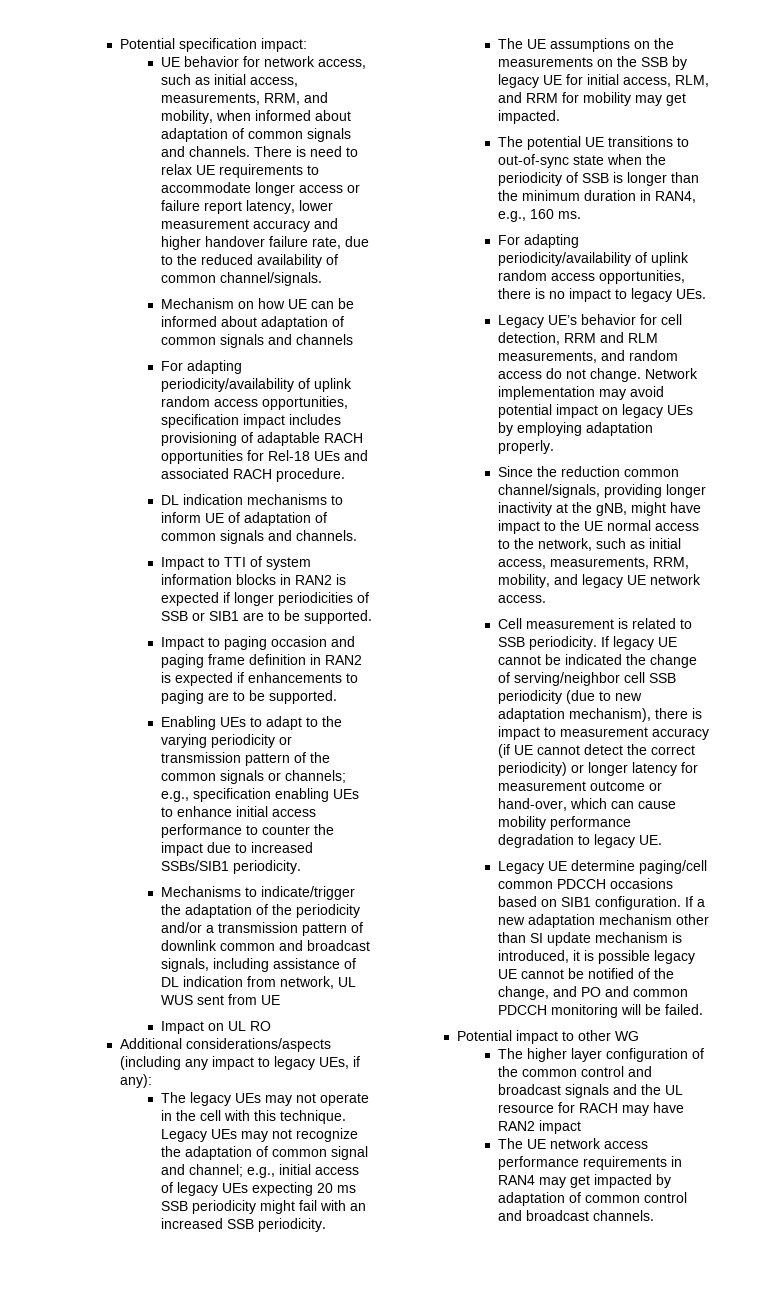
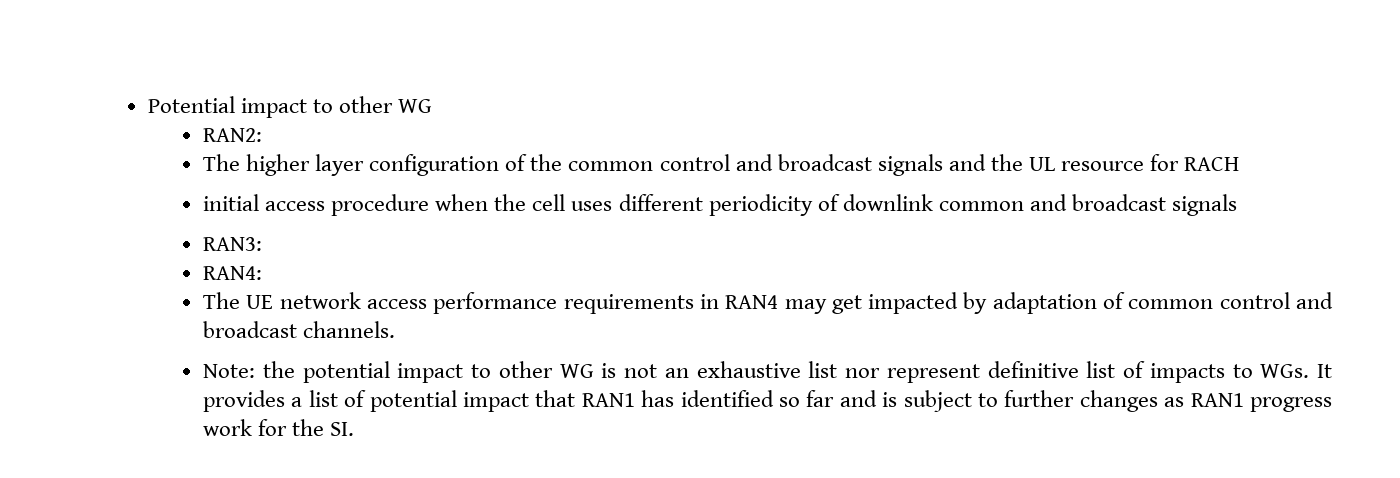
[119,38,307,52] [160,56,366,69] [160,74,298,87] [160,92,328,105] [160,110,351,124] [160,128,351,142] [160,146,358,157] [160,164,319,178] [160,182,360,196] [160,200,333,214] [160,218,338,232] [160,236,369,250] [160,254,338,268] [160,272,322,286] [160,298,354,309] [160,316,344,330] [160,334,353,348] [160,360,242,374] [160,378,352,392] [160,396,348,410] [160,414,341,428] [160,432,363,446] [160,450,368,464] [160,468,345,482] [160,494,343,505] [160,512,327,526] [160,530,357,544] [160,556,311,570] [160,574,346,585] [160,592,369,606] [160,610,372,624] [160,636,355,650] [160,654,362,668] [160,672,358,686] [160,690,337,704] [160,716,342,730] [160,734,292,748] [160,752,330,766] [160,770,346,784] [160,788,359,802] [160,806,316,817] [160,824,334,838] [160,842,313,856] [160,860,301,874] [160,886,355,900] [160,904,360,918] [160,922,363,936] [160,940,370,951] [160,958,356,972] [160,976,356,989] [160,994,280,1005] [160,1021,271,1034] [119,1038,331,1052] [119,1056,360,1070] [119,1074,152,1088] [160,1092,369,1106] [160,1110,346,1124] [160,1128,358,1142] [160,1146,368,1160] [160,1164,359,1178] [160,1182,356,1196] [160,1200,366,1214] [160,1218,326,1232] [497,38,674,52] [497,56,687,70] [497,74,709,88] [497,92,686,106] [497,110,560,124] [497,136,689,150] [497,154,666,168] [497,172,699,186] [497,190,696,203] [497,209,581,222] [497,234,579,248] [497,252,689,266] [497,270,685,284] [497,288,706,302] [497,314,682,328] [497,332,658,345] [497,350,678,363] [497,368,698,382] [497,386,664,400] [497,404,693,418] [497,422,653,436] [497,440,554,454] [497,466,679,477] [497,484,706,498] [497,502,701,516] [497,520,699,534] [497,538,681,551] [497,557,689,569] [497,574,701,588] [497,595,546,603] [497,618,692,629] [497,636,677,650] [497,654,697,668] [497,672,676,686] [497,690,642,704] [497,708,702,722] [497,726,709,740] [497,744,695,758] [497,762,698,776] [497,781,662,791] [497,798,676,811] [497,816,631,830] [497,834,662,848] [497,860,707,874] [497,878,673,889] [497,896,705,910] [497,914,709,928] [497,932,682,946] [497,950,695,964] [497,968,674,979] [497,986,688,1000] [497,1004,703,1018] [456,1030,639,1044] Potential specification impact: // UE behavior for network access, such as initial access, measurements, RRM, and mobility, when informed about adaptation of common signals and channels. There is need to relax UE requirements to accommodate longer access or failure report latency, lower measurement accuracy and higher handover failure rate, due to the reduced availability of common channel/signals. // Mechanism on how UE can be informed about adaptation of common signals and channels // For adapting periodicity/availability of uplink random access opportunities, specification impact includes provisioning of adaptable RACH opportunities for Rel-18 UEs and associated RACH procedure. // DL indication mechanisms to inform UE of adaptation of common signals and channels. // Impact to TTI of system information blocks in RAN2 is expected if longer periodicities of SSB or SIB1 are to be supported. // Impact to paging occasion and paging frame definition in RAN2 is expected if enhancements to paging are to be supported. // Enabling UEs to adapt to the varying periodicity or transmission pattern of the common signals or channels; e.g., specification enabling UEs to enhance initial access performance to counter the impact due to increased SSBs/SIB1 periodicity. // Mechanisms to indicate/trigger the adaptation of the periodicity and/or a transmission pattern of downlink common and broadcast signals, including assistance of DL indication from network, UL WUS sent from UE // Impact on UL RO // Additional considerations/aspects (including any impact to legacy UEs, if any): // The legacy UEs may not operate in the cell with this technique. Legacy UEs may not recognize the adaptation of common signal and channel; e.g., initial access of legacy UEs expecting 20 ms SSB periodicity might fail with an increased SSB periodicity. // The UE assumptions on the measurements on the SSB by legacy UE for initial access, RLM, and RRM for mobility may get impacted. // The potential UE transitions to out-of-sync state when the periodicity of SSB is longer than the minimum duration in RAN4, e.g., 160 ms. // For adapting periodicity/availability of uplink random access opportunities, there is no impact to legacy UEs. // Legacy UE’s behavior for cell detection, RRM and RLM measurements, and random access do not change. Network implementation may avoid potential impact on legacy UEs by employing adaptation properly. // Since the reduction common channel/signals, providing longer inactivity at the gNB, might have impact to the UE normal access to the network, such as initial access, measurements, RRM, mobility, and legacy UE network access. // Cell measurement is related to SSB periodicity. If legacy UE cannot be indicated the change of serving/neighbor cell SSB periodicity (due to new adaptation mechanism), there is impact to measurement accuracy (if UE cannot detect the correct periodicity) or longer latency for measurement outcome or hand-over, which can cause mobility performance degradation to legacy UE. // Legacy UE determine paging/cell common PDCCH occasions based on SIB1 configuration. If a new adaptation mechanism other than SI update mechanism is introduced, it is possible legacy UE cannot be notified of the change, and PO and common PDCCH monitoring will be failed. // Potential impact to other WG -> [147,96,433,118] [203,128,263,142] Potential impact to other WG // RAN2:
[621,1102,684,1116] [497,1120,581,1134] may have RAN2 impact -> [203,194,1238,216] [203,237,263,251] [203,266,263,280] // initial access procedure when the cell uses different periodicity of downlink common and broadcast signals // RAN3: // RAN4:
(654, 1215) none -> [203,361,1332,383] [203,390,1333,412] [203,419,355,436] // Note: the potential impact to other WG is not an exhaustive list nor represent definitive list of impacts to WGs. It provides a list of potential impact that RAN1 has identified so far and is subject to further changes as RAN1 progress work for the SI.

